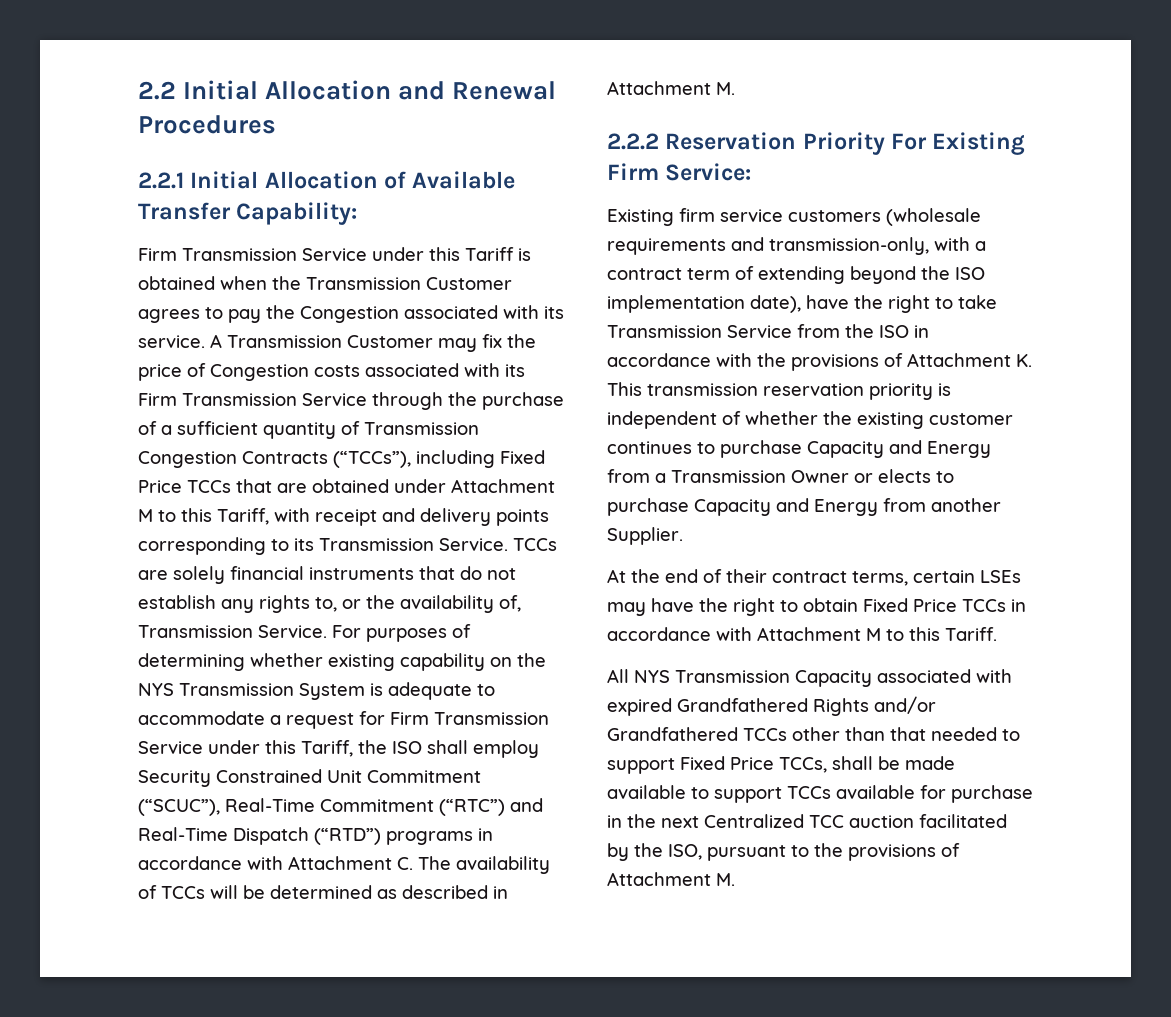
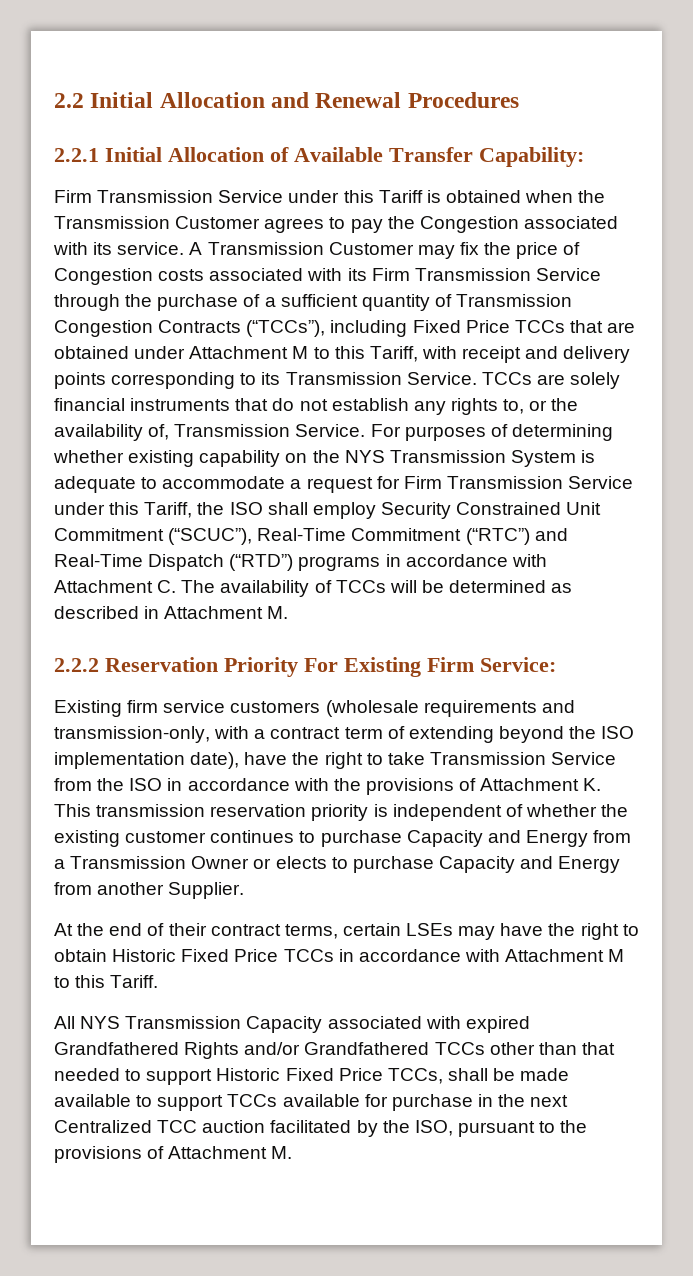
(858, 605) none -> [112,949,177,962] Historic
(675, 766) none -> [216,1068,281,1081] Historic

